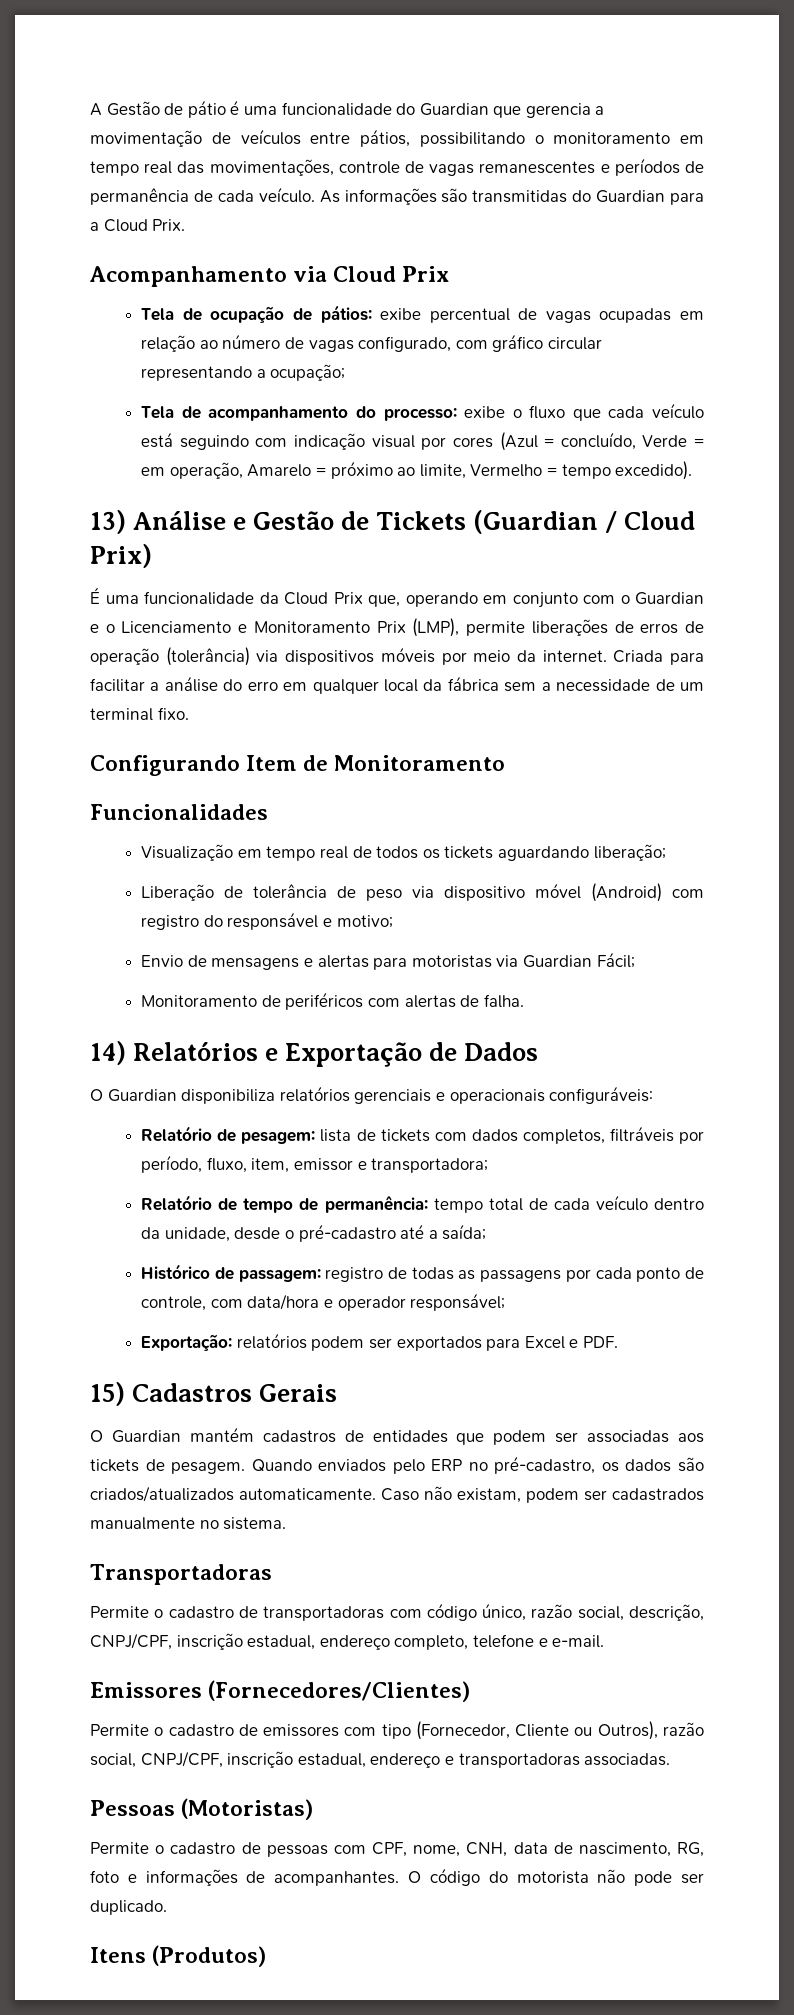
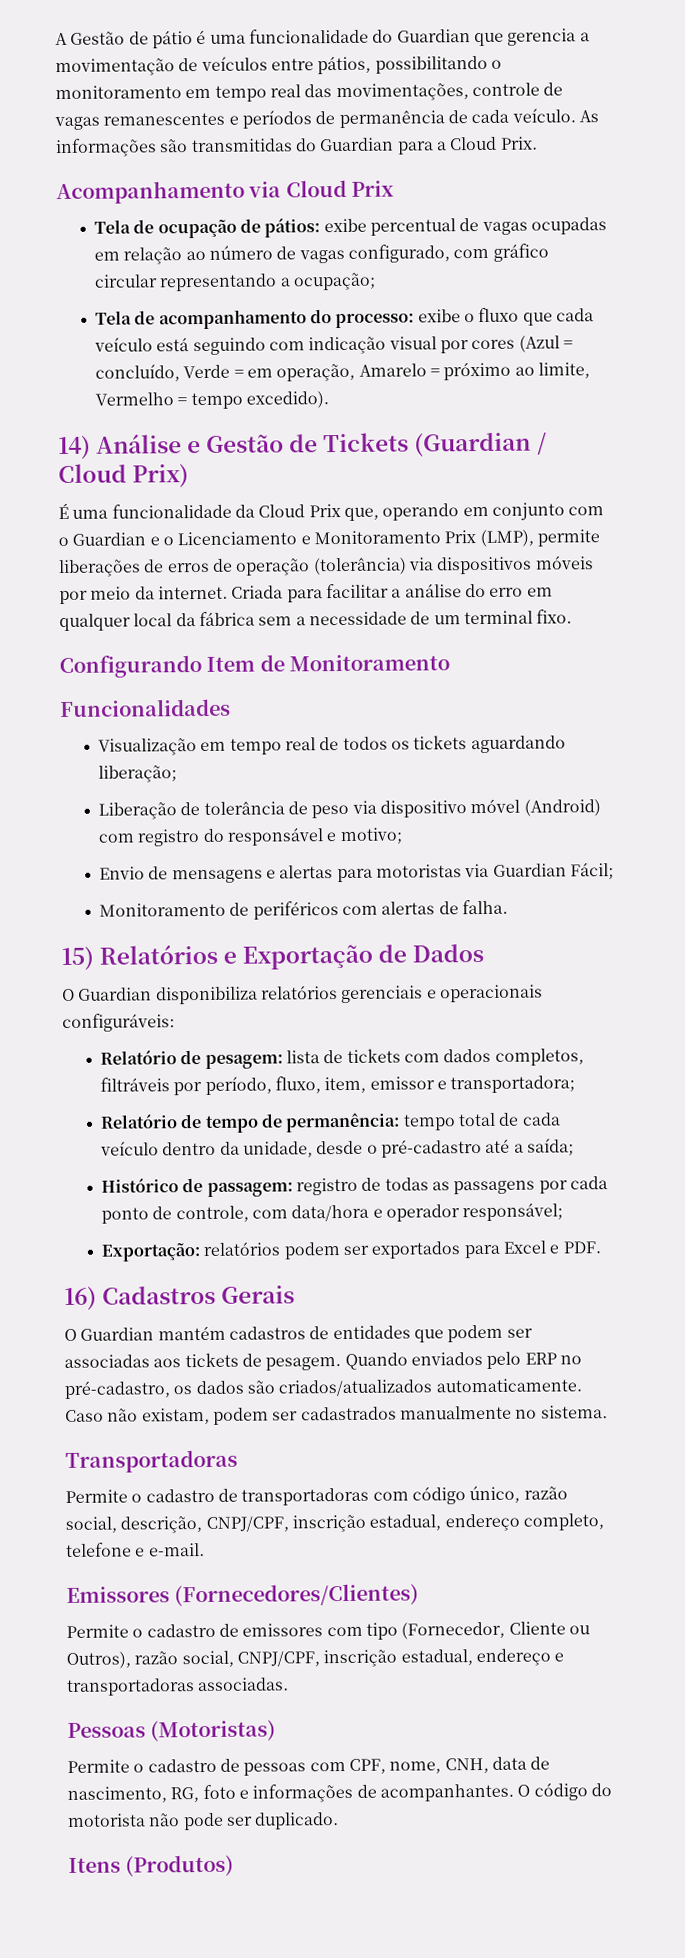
[90,510,126,534] 13) -> [58,434,91,460] 14)
[90,1041,126,1065] 14) -> [61,945,94,971] 15)
[90,1382,125,1406] 15) -> [64,1285,97,1310] 16)

